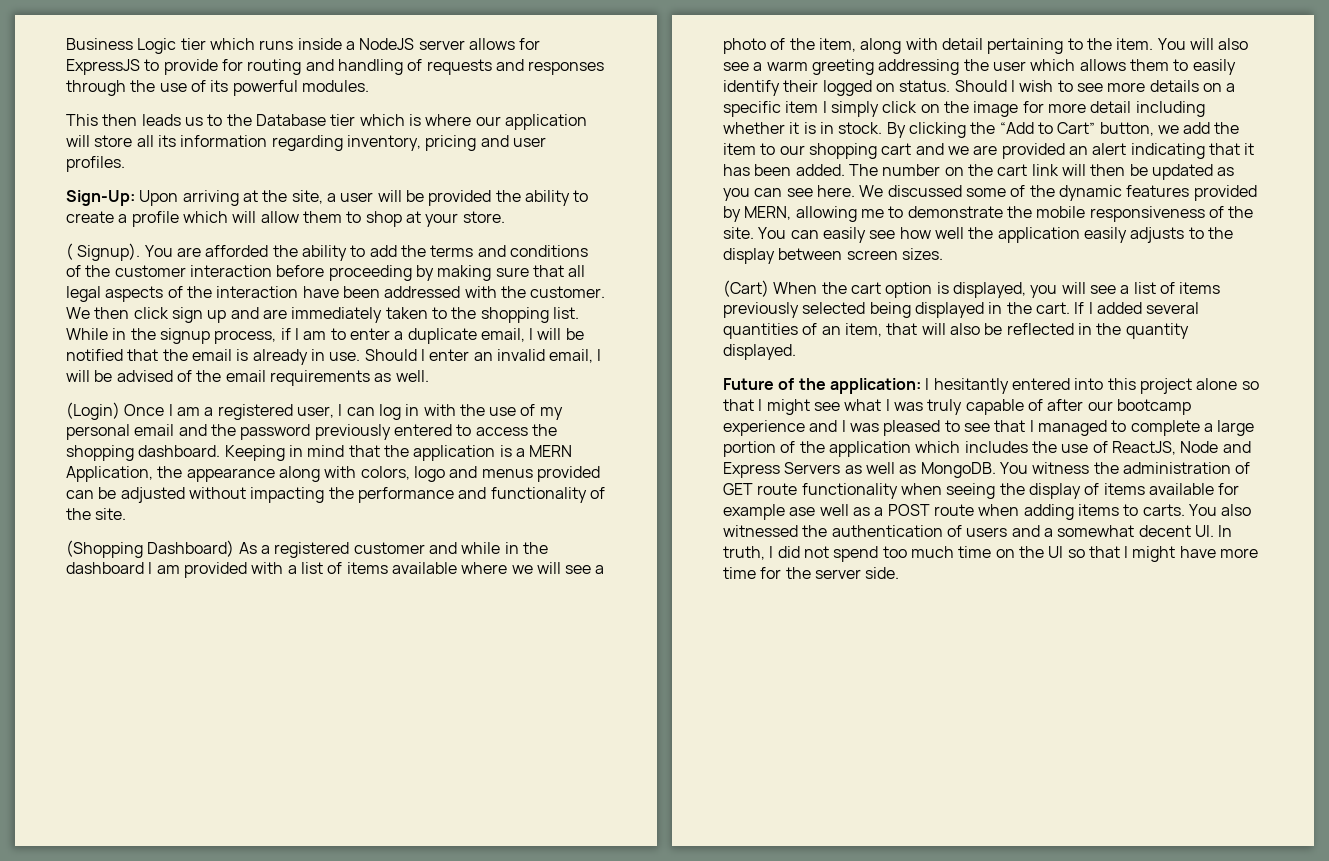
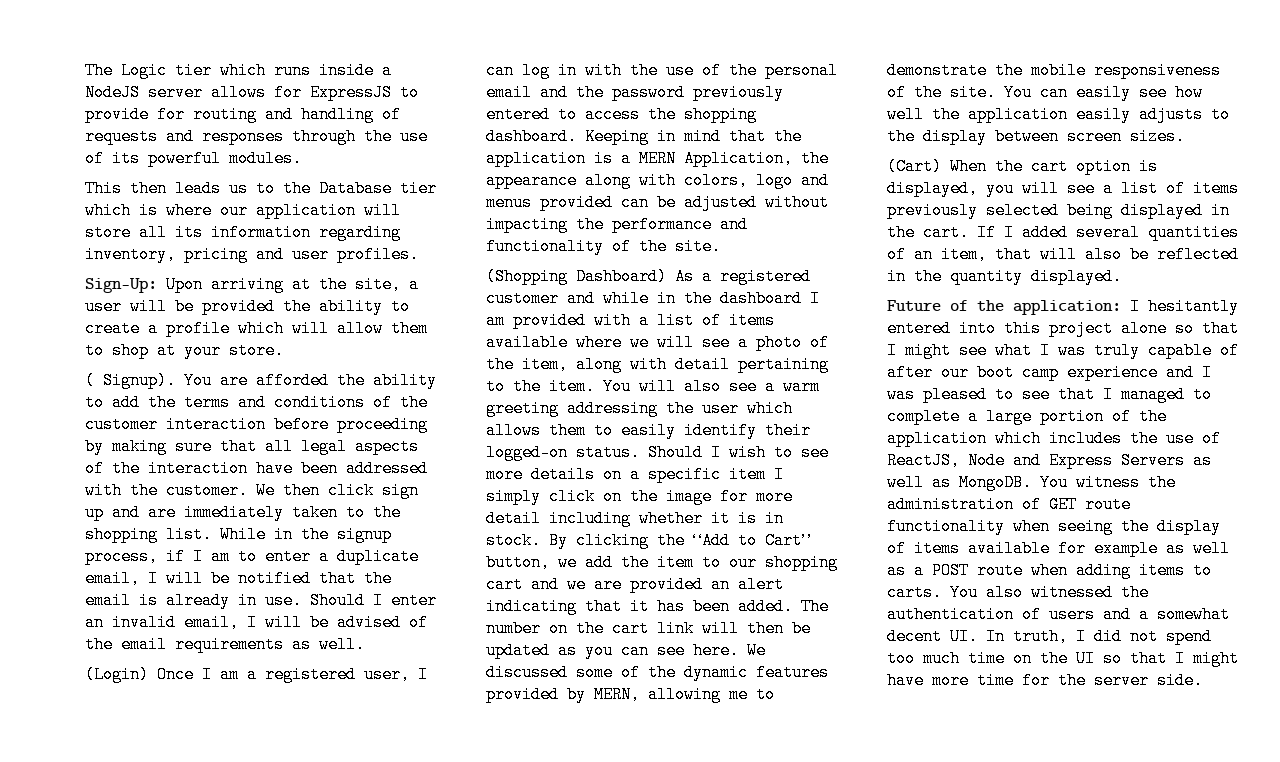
[66,38,133,50] Business -> [85,62,113,79] The
[539,407,563,420] my -> [729,62,757,79] the
[822,80,895,96] logged on -> [486,444,568,461] logged-on
[1116,399,1191,415] bootcamp -> [977,364,1059,381] boot camp
[789,507,816,516] ase -> [1166,540,1185,557] as

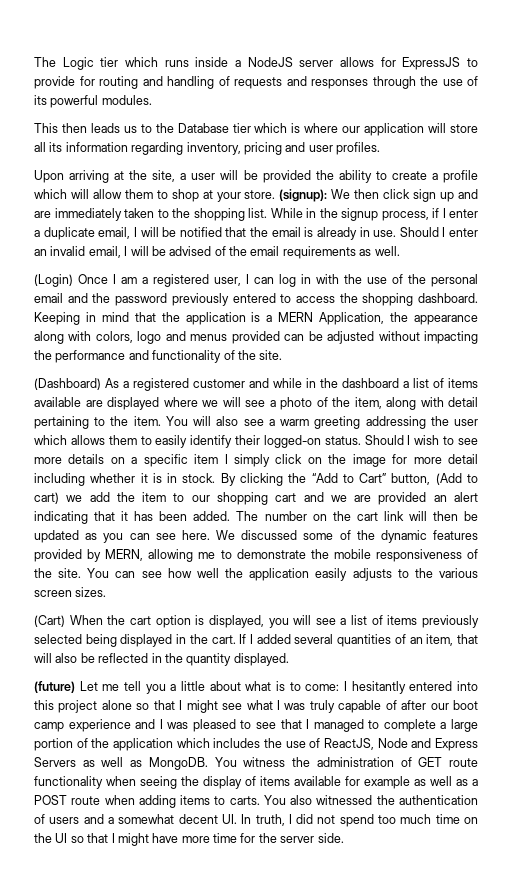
[85,278,157,293] Sign-Up: -> (380, 148) none
[85,372,437,389] [85,394,428,411] [85,416,428,433] [85,438,419,455] [85,460,428,477] [85,482,248,499] // ( Signup). You are afforded the ability to add the terms and conditions of the customer interaction before proceeding by making sure that all legal aspects of the interaction have been addressed with the customer. -> [279,189,328,202] (signup):
[211,548,257,565] am to -> (446, 213) none
[486,268,667,285] (Shopping Dashboard) -> [34,378,101,390] (Dashboard)
[810,290,820,307] [486,312,631,329] I am provided with -> (399, 383) none
(568, 342) none -> [85,397,159,410] are displayed
(550, 562) none -> [435,473,478,485] [34,492,59,504] (Add to cart)
[1076,84,1131,101] easily -> (136, 574) none
[923,128,1059,145] display between -> [438,568,478,578] various
[887,300,1121,315] Future of the application: -> [34,681,340,694] (future) Let me tell you a little about what is to come:

